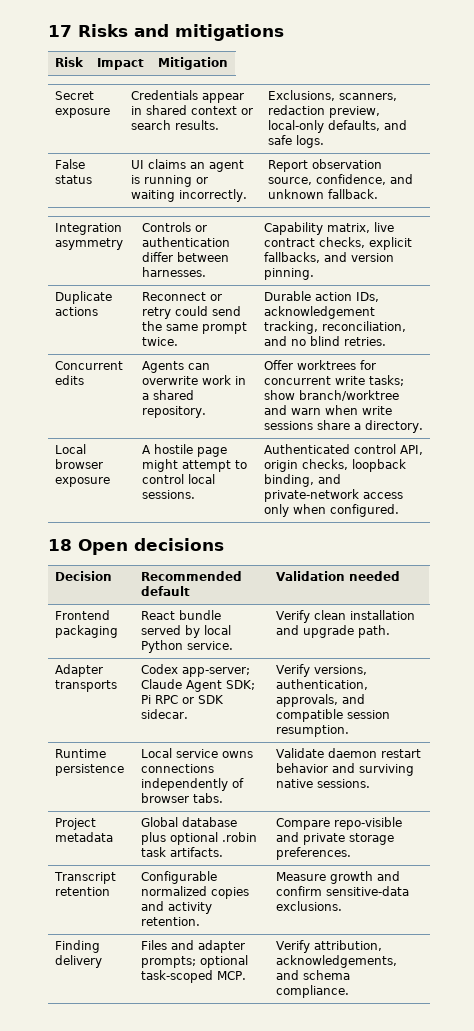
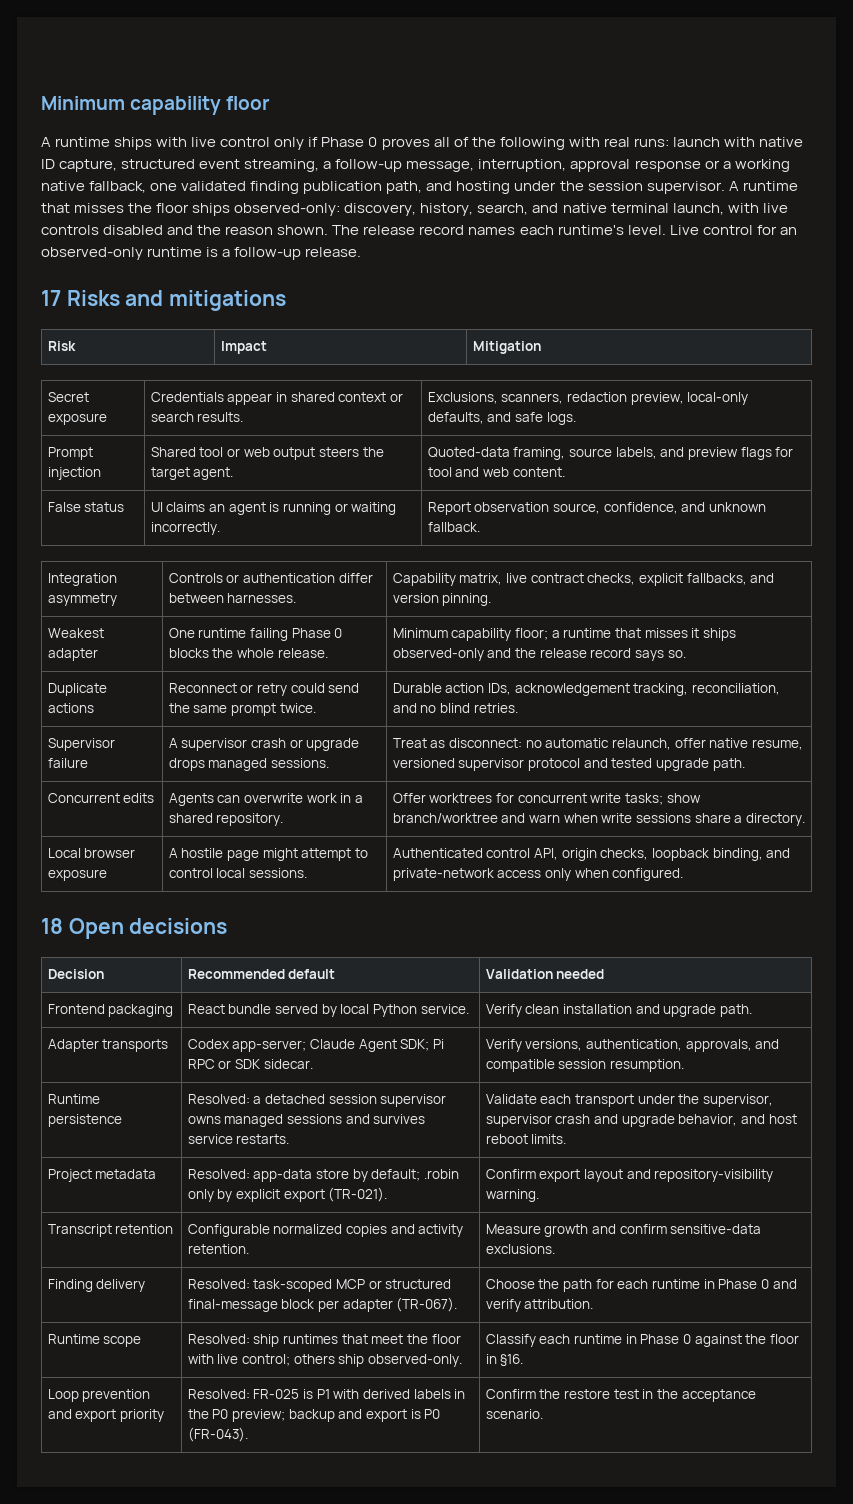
(48, 31) none -> [41,96,271,115] [41,137,803,150] [41,159,790,172] [41,181,798,194] [41,203,788,216] [41,225,797,235] [41,247,362,260] Minimum capability floor // A runtime ships with live control only if Phase 0 proves all of the following with real runs: launch with native ID capture, structured event streaming, a follow-up message, interruption, approval response or a working native fallback, one validated finding publication path, and hosting under the session supervisor. A runtime that misses the floor ships observed-only: discovery, history, search, and native terminal launch, with live controls disabled and the reason shown. The release record names each runtime's level. Live control for an observed-only runtime is a follow-up release. //
(324, 141) none -> [47,447,93,460] [47,467,101,480] [150,447,384,460] [150,467,234,480] [427,447,794,460] [427,467,565,477] // Prompt injection | Shared tool or web output steers the target agent. | Quoted-data framing, source labels, and preview flags for tool and web content.
(314, 274) none -> [47,628,104,638] [47,648,98,661] [168,628,343,641] [168,648,328,658] [392,628,736,641] [392,648,686,661] // Weakest adapter | One runtime failing Phase 0 blocks the whole release. | Minimum capability floor; a runtime that misses it ships observed-only and the release record says so.
(386, 341) none -> [47,738,115,751] [47,758,88,768] [168,738,360,751] [168,758,330,771] [392,738,803,750] [392,758,745,771] // Supervisor failure | A supervisor crash or upgrade drops managed sessions. | Treat as disconnect: no automatic relaunch, offer native resume, versioned supervisor protocol and tested upgrade path.
[140,748,253,758] [140,764,214,773] [140,778,244,791] [140,793,223,803] [275,748,421,758] [275,763,414,776] [275,779,370,788] [54,818,96,830] [54,832,113,842] [140,817,237,827] [140,832,257,845] [140,847,223,857] [275,817,402,830] [275,832,394,845] [275,847,351,860] Local service owns connections independently of browser tabs. | Validate daemon restart behavior and surviving native sessions. // Project metadata | Global database plus optional .robin task artifacts. | Compare repo-visible and private storage preferences. -> [187,1094,447,1107] [187,1114,426,1127] [187,1134,290,1144] [485,1094,773,1107] [485,1114,797,1127] [485,1134,567,1144] [47,1169,157,1182] [187,1169,459,1182] [187,1187,388,1202] [485,1169,774,1182] [485,1189,539,1202] Resolved: a detached session supervisor owns managed sessions and survives service restarts. | Validate each transport under the supervisor, supervisor crash and upgrade behavior, and host reboot limits. // Project metadata | Resolved: app-data store by default; .robin only by explicit export (TR-021). | Confirm export layout and repository-visibility warning.
[140,940,245,953] [140,955,248,968] [140,970,246,983] [275,940,382,953] [275,955,397,968] [275,970,350,980] [275,985,349,998] Files and adapter prompts; optional task-scoped MCP. | Verify attribution, acknowledgements, and schema compliance. -> [187,1279,452,1292] [187,1297,458,1312] [485,1279,797,1292] [485,1299,594,1312] [47,1334,142,1347] [187,1334,461,1347] [187,1354,462,1367] [485,1334,799,1347] [485,1354,524,1367] [47,1389,151,1402] [47,1409,165,1422] [187,1389,466,1399] [187,1409,441,1422] [187,1427,248,1442] [485,1389,756,1402] [485,1409,543,1419] Resolved: task-scoped MCP or structured final-message block per adapter (TR-067). | Choose the path for each runtime in Phase 0 and verify attribution. // Runtime scope | Resolved: ship runtimes that meet the floor with live control; others ship observed-only. | Classify each runtime in Phase 0 against the floor in §16. // Loop prevention and export priority | Resolved: FR-025 is P1 with derived labels in the P0 preview; backup and export is P0 (FR-043). | Confirm the restore test in the acceptance scenario.

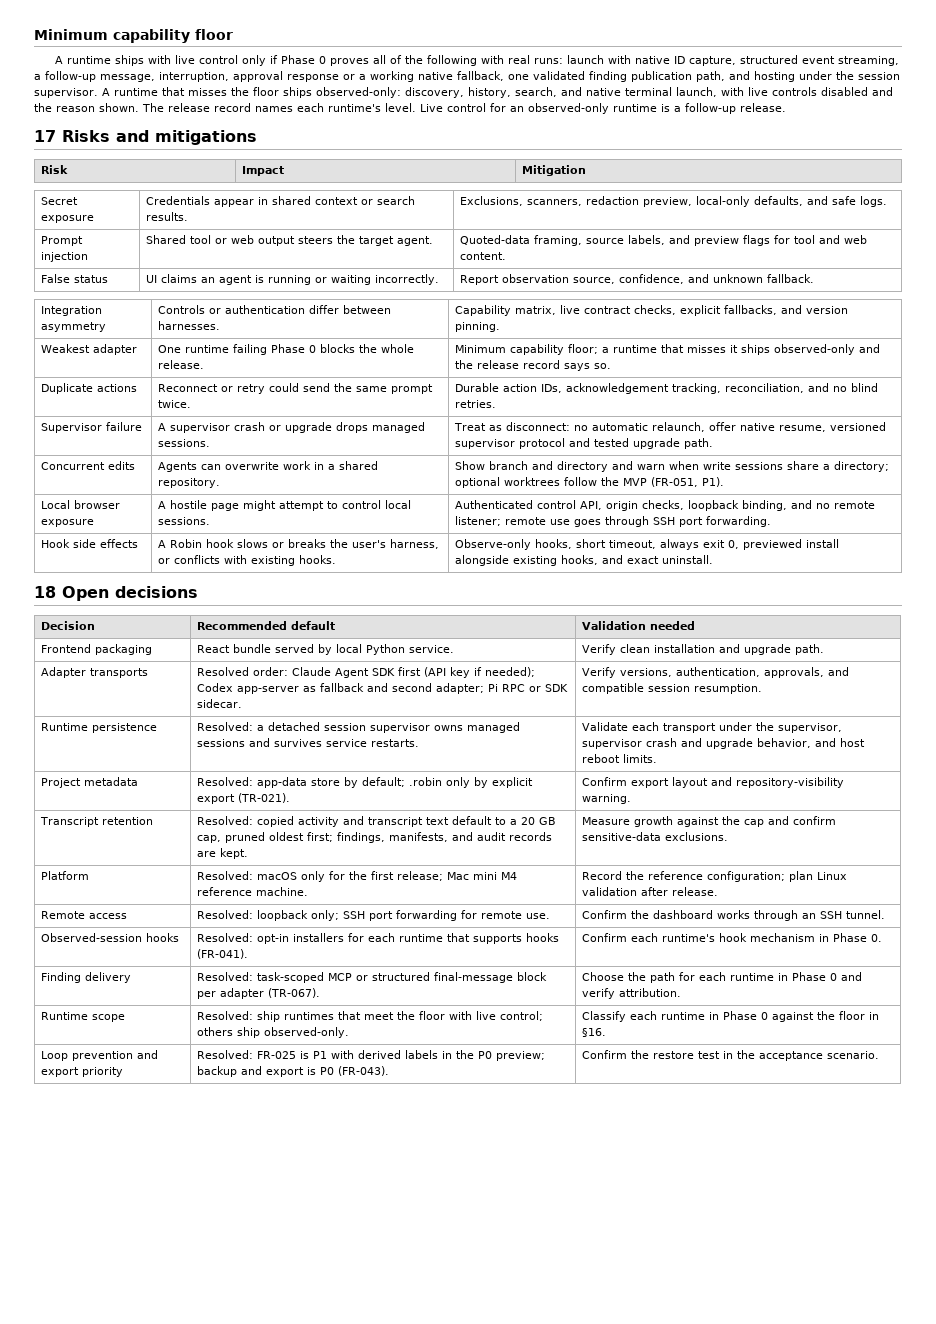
[392,793,701,805] [392,813,498,823] Offer worktrees for concurrent write tasks; show branch/worktree -> [455,461,609,472] Show branch and directory
[745,813,805,826] directory. -> [834,461,890,472] [455,477,725,488] directory; optional worktrees follow the MVP (FR-051, P1).
[392,868,684,881] private-network access only when configured. -> [816,501,876,509] [455,516,772,527] [41,539,139,548] [158,539,440,549] [158,555,337,566] [455,539,840,550] [455,555,714,566] no remote listener; remote use goes through SSH port forwarding. // Hook side effects | A Robin hook slows or breaks the user's harness, or conflicts with existing hooks. | Observe-only hooks, short timeout, always exit 0, previewed install alongside existing hooks, and exact uninstall.
[187,1039,430,1052] Codex app-server; Claude Agent SDK; -> [197,667,536,678] [197,683,485,694] Resolved order: Claude Agent SDK first (API key if needed); Codex app-server as fallback and second adapter;
[187,1224,464,1237] [187,1244,249,1254] Configurable normalized copies and activity retention. -> [197,816,557,827] [197,832,553,843] [197,848,249,859] Resolved: copied activity and transcript text default to a 20 GB cap, pruned oldest first; findings, manifests, and audit records are kept.
(589, 1230) none -> [677,816,765,827] against the cap
(555, 1249) none -> [41,871,90,880] [197,871,518,882] [197,887,309,896] [582,871,848,882] [582,887,719,896] [41,911,128,919] [197,910,551,921] [582,910,886,921] [41,933,180,942] [197,933,560,944] [197,949,249,959] [582,933,883,942] // Platform | Resolved: macOS only for the first release; Mac mini M4 reference machine. | Record the reference configuration; plan Linux validation after release. // Remote access | Resolved: loopback only; SSH port forwarding for remote use. | Confirm the dashboard works through an SSH tunnel. // Observed-session hooks | Resolved: opt-in installers for each runtime that supports hooks (FR-041). | Confirm each runtime's hook mechanism in Phase 0.

